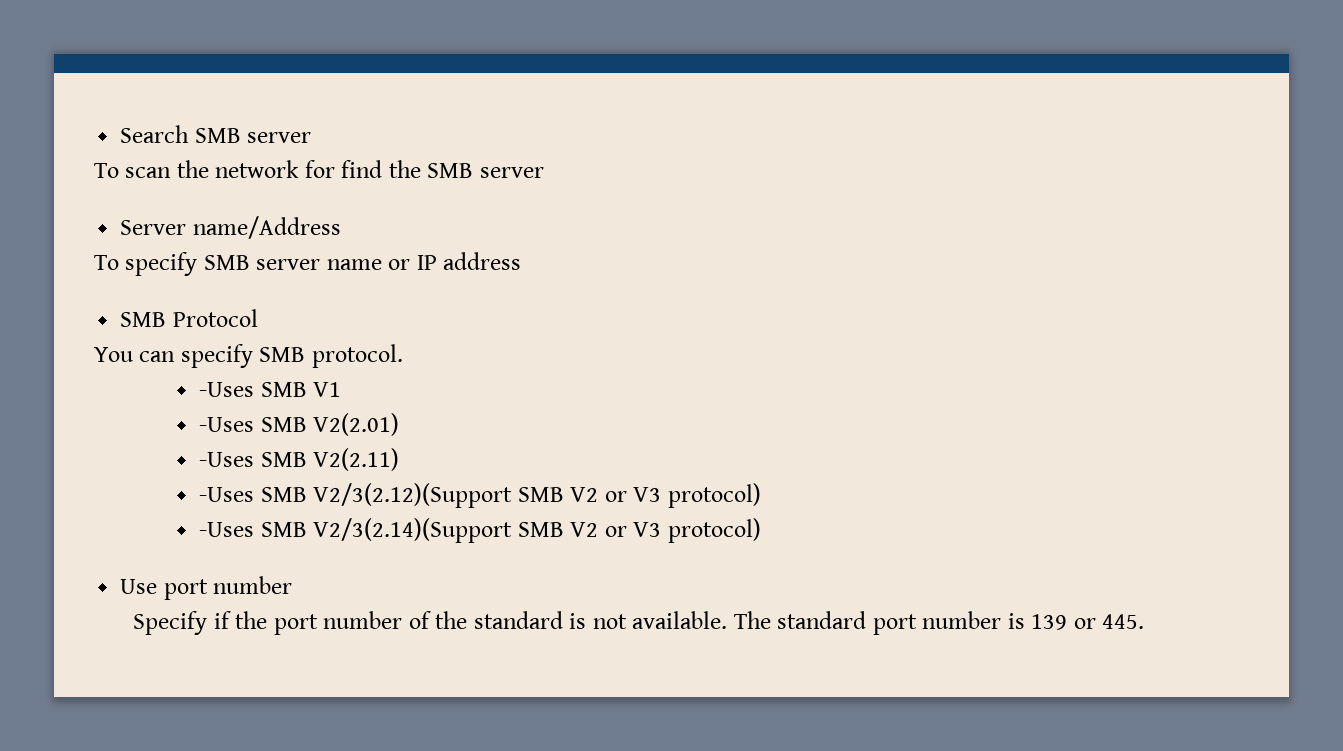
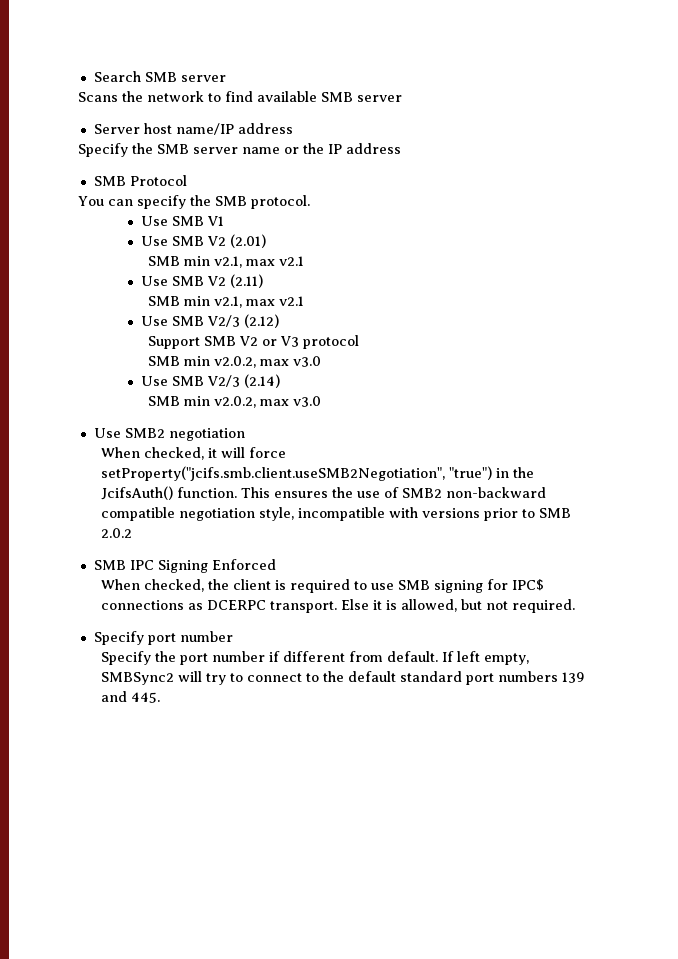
[94,160,544,178] [120,216,341,239] [94,252,198,276] To scan the network for find the SMB server // Server name/Address // To specify -> [78,91,402,102] [93,123,293,135] [78,143,153,157] Scans the network to find available SMB server // Server host name/IP address // Specify the
(411, 264) none -> [303,143,324,154] the
(253, 356) none -> [189,195,211,206] the
[199,382,255,397] -Uses -> [140,216,168,226] Use
[199,413,400,436] [199,448,400,471] [199,483,761,508] [199,518,761,543] [120,579,158,594] -Uses SMB V2(2.01) // -Uses SMB V2(2.11) // -Uses SMB V2/3(2.12)(Support SMB V2 or V3 protocol) // -Uses SMB V2/3(2.14)(Support SMB V2 or V3 protocol) // Use -> [140,234,266,248] [148,256,305,268] [140,274,263,288] [148,296,305,308] [140,314,279,328] [148,335,360,349] [148,356,322,368] [140,374,280,388] [148,396,322,408] [93,428,245,441] [101,447,287,460] [101,466,535,481] [101,486,547,500] [101,507,572,521] [101,528,133,538] [93,559,276,573] [101,579,545,593] [101,599,576,613] [93,631,144,645] Use SMB V2 (2.01) // SMB min v2.1, max v2.1 // Use SMB V2 (2.11) // SMB min v2.1, max v2.1 // Use SMB V2/3 (2.12) // Support SMB V2 or V3 protocol // SMB min v2.0.2, max v3.0 // Use SMB V2/3 (2.14) // SMB min v2.0.2, max v3.0 // Use SMB2 negotiation // When checked, it will force setProperty("jcifs.smb.client.useSMB2Negotiation", "true") in the JcifsAuth() function. This ensures the use of SMB2 non-backward compatible negotiation style, incompatible with versions prior to SMB 2.0.2 // SMB IPC Signing Enforced // When checked, the client is required to use SMB signing for IPC$ connections as DCERPC transport. Else it is allowed, but not required. // Specify
[213,611,231,629] if -> (152, 658) none
[408,611,1096,635] of the standard is not available. The standard port number is 139 or -> [269,651,530,665] [101,671,586,685] [101,691,128,702] if different from default. If left empty, SMBSync2 will try to connect to the default standard port numbers 139 and

